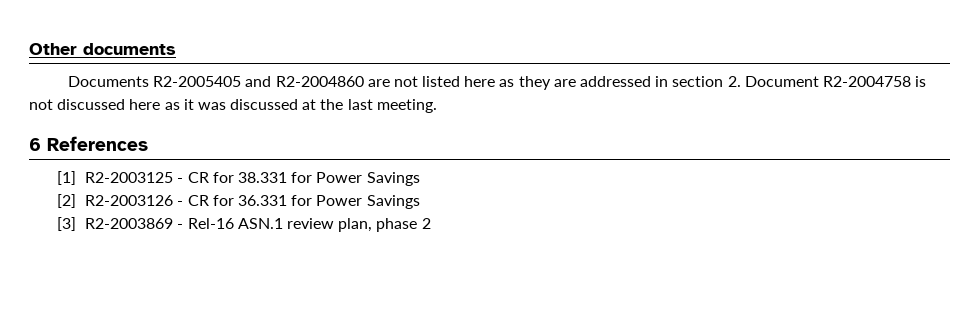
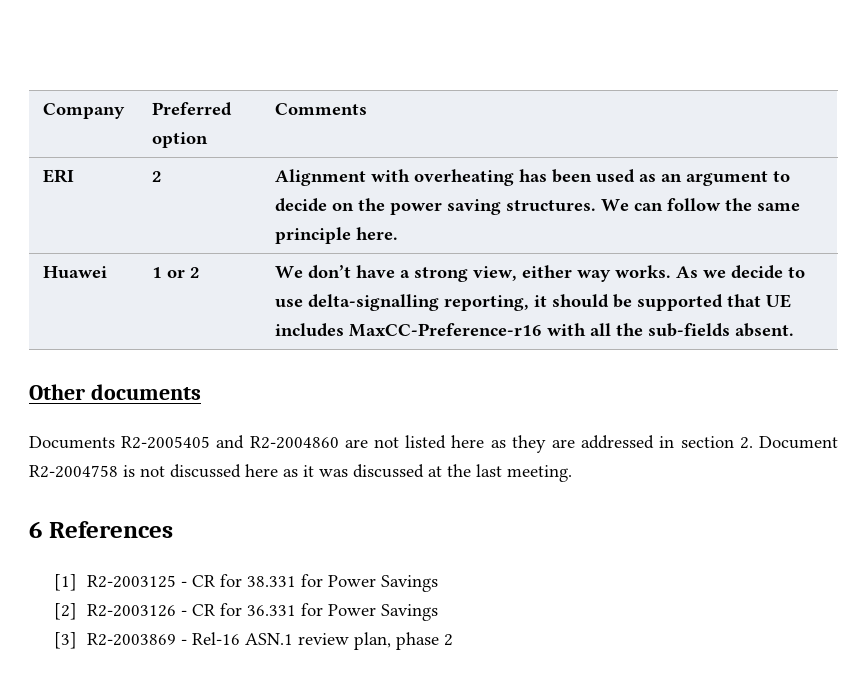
(29, 49) none -> [42,103,125,119] [151,102,232,116] [151,132,208,148] [274,103,367,115] [42,169,74,183] [151,171,162,182] [274,169,790,186] [274,198,800,215] [274,227,398,244] [42,266,107,279] [151,267,200,278] [274,265,805,282] [274,294,791,311] [274,323,794,337] Company | Preferred option | Comments // ERI | 2 | Alignment with overheating has been used as an argument to decide on the power saving structures. We can follow the same principle here. // Huawei | 1 or 2 | We don’t have a strong view, either way works. As we decide to use delta-signalling reporting, it should be supported that UE includes MaxCC-Preference-r16 with all the sub-fields absent. //

